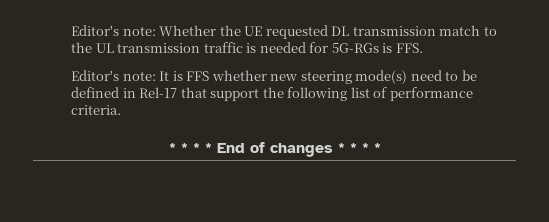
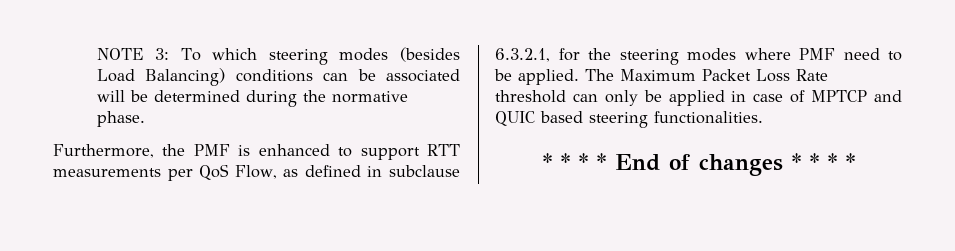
[71,25,497,39] [71,42,423,53] [71,70,477,84] [71,87,473,101] [71,105,122,115] Editor's note: Whether the UE requested DL transmission match to the UL transmission traffic is needed for 5G-RGs is FFS. // Editor's note: It is FFS whether new steering mode(s) need to be defined in Rel-17 that support the following list of performance criteria. -> [96,47,460,65] [96,68,460,86] [96,90,408,107] [96,111,145,127] [53,144,460,160] [53,164,461,181] [495,48,902,65] [494,69,828,85] [495,90,902,106] [495,111,763,128] NOTE 3: To which steering modes (besides Load Balancing) conditions can be associated will be determined during the normative phase. // Furthermore, the PMF is enhanced to support RTT measurements per QoS Flow, as defined in subclause 6.3.2.1, for the steering modes where PMF need to be applied. The Maximum Packet Loss Rate threshold can only be applied in case of MPTCP and QUIC based steering functionalities.

